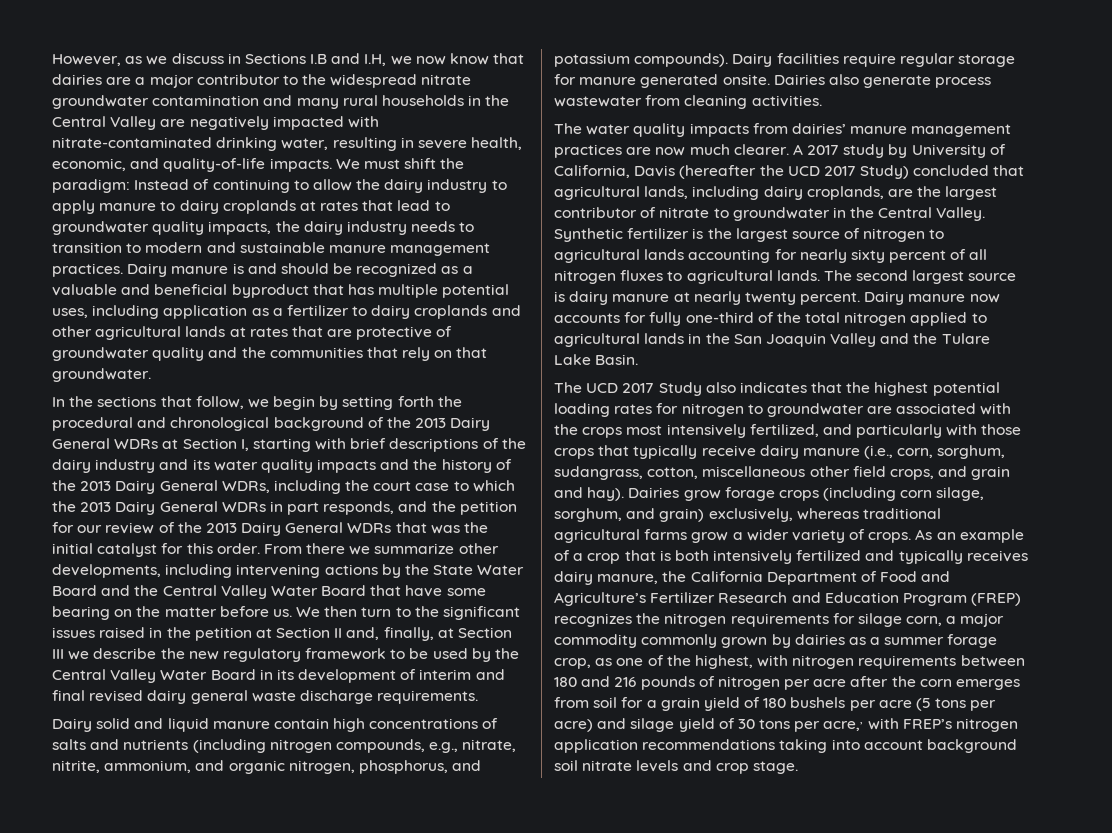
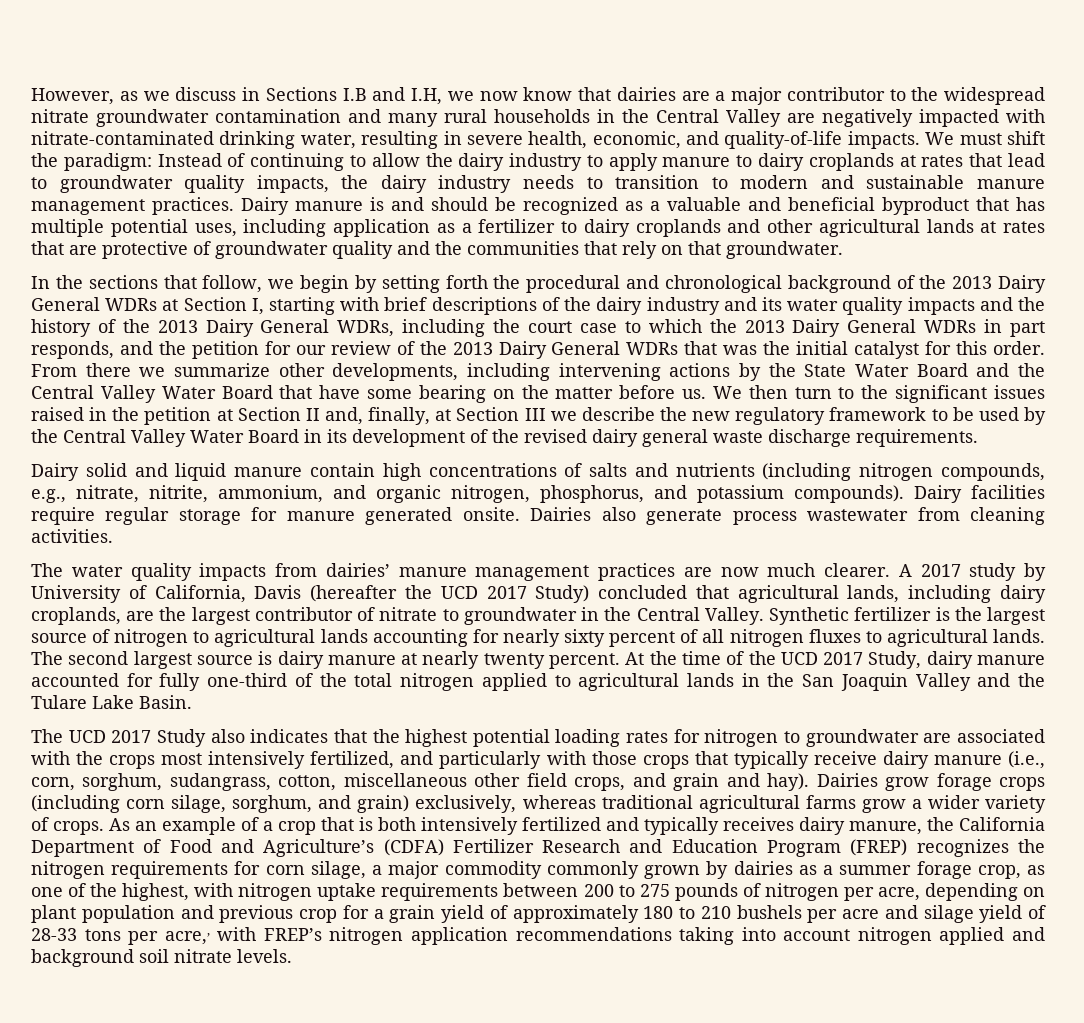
[419,669,505,680] [52,690,85,701] interim and final -> [492,429,519,443] the
[864,291,1000,305] [554,313,620,323] Dairy manure now accounts -> [625,651,1045,669] [31,673,119,687] At the time of the UCD 2017 Study, dairy manure accounted
(646, 599) none -> [383,839,444,856] (CDFA)
[857,613,943,627] silage corn, -> [265,861,366,879] corn silage,
(855, 662) none -> [317,883,377,901] uptake
[554,676,637,687] 180 and 216 -> [583,884,670,897] 200 to 275
[813,676,1021,690] [554,697,618,708] acre after the corn emerges from soil -> [877,883,1045,901] [31,905,337,923] acre, depending on plant population and previous crop
[763,697,997,711] [554,719,593,732] 180 bushels per acre (5 tons per acre) -> [512,905,879,923] approximately 180 to 210 bushels per acre
[737,719,755,729] 30 -> [31,928,77,941] 28-33
[926,739,1017,753] [554,760,798,774] background soil nitrate levels and crop stage. -> [857,927,1045,945] [31,949,292,967] nitrogen applied and background soil nitrate levels.

